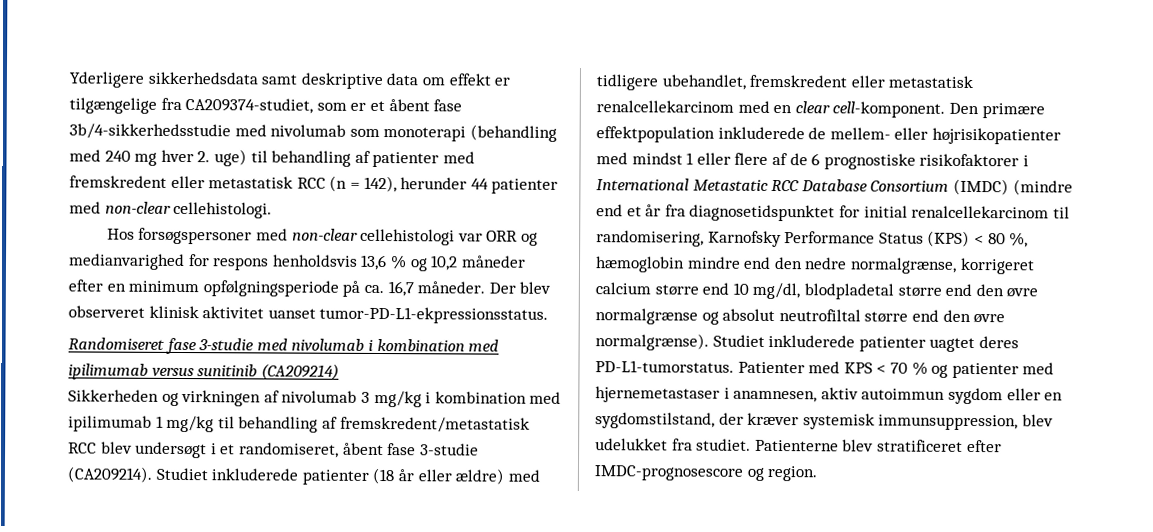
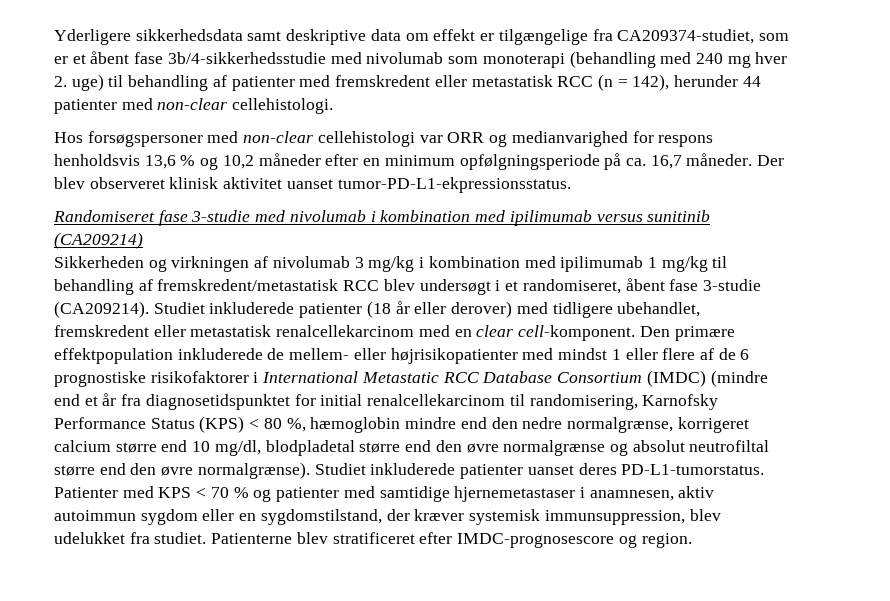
[455,468,505,485] ældre) -> [451,301,513,318] derover)
[929,337,976,353] uagtet -> [527,465,574,475] uanset
(1055, 368) none -> [379,486,450,502] samtidige

